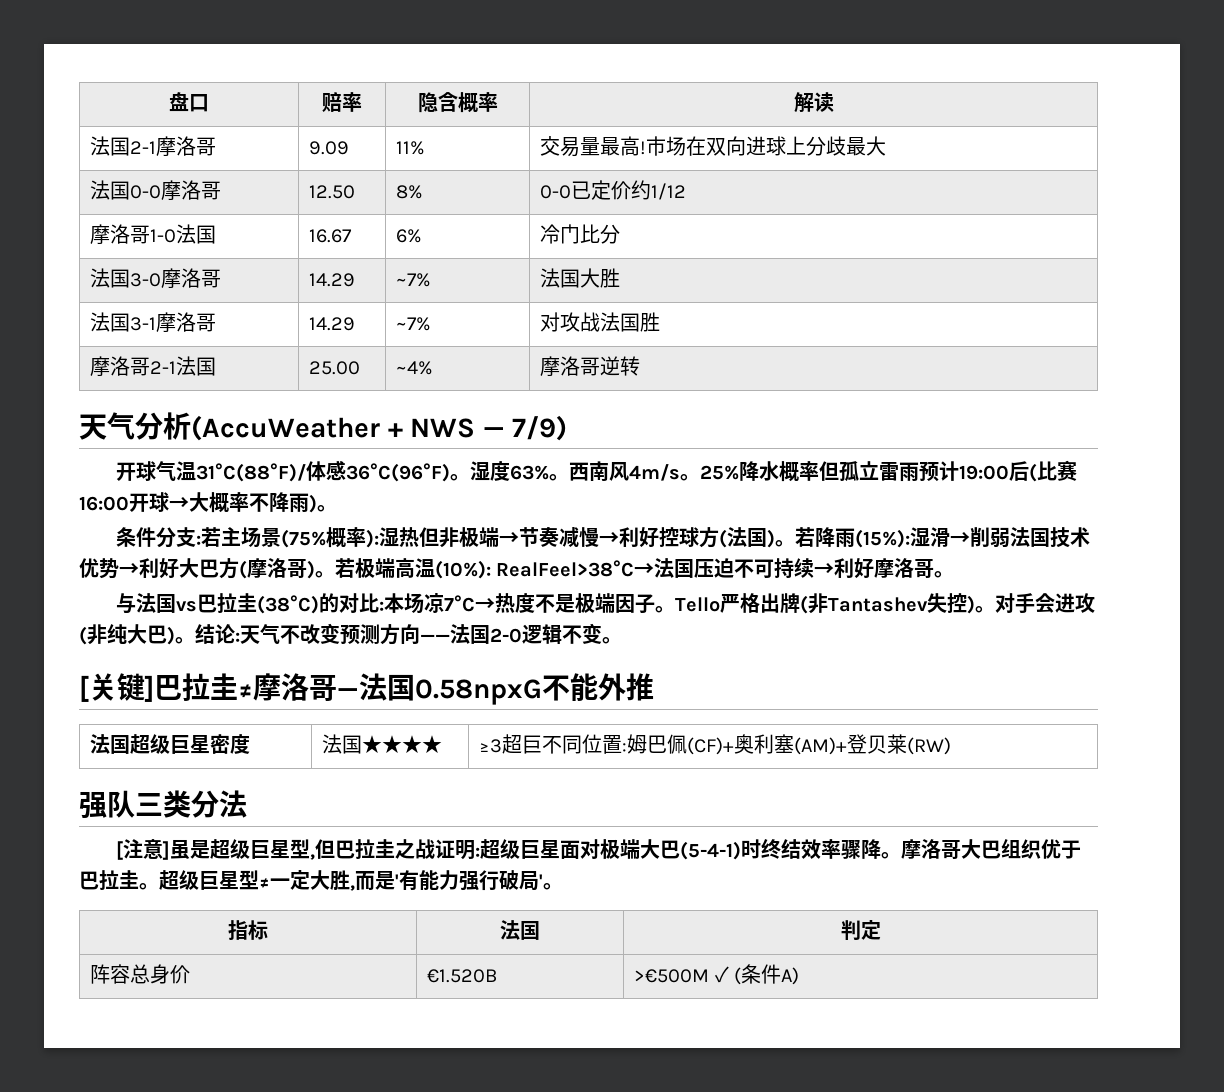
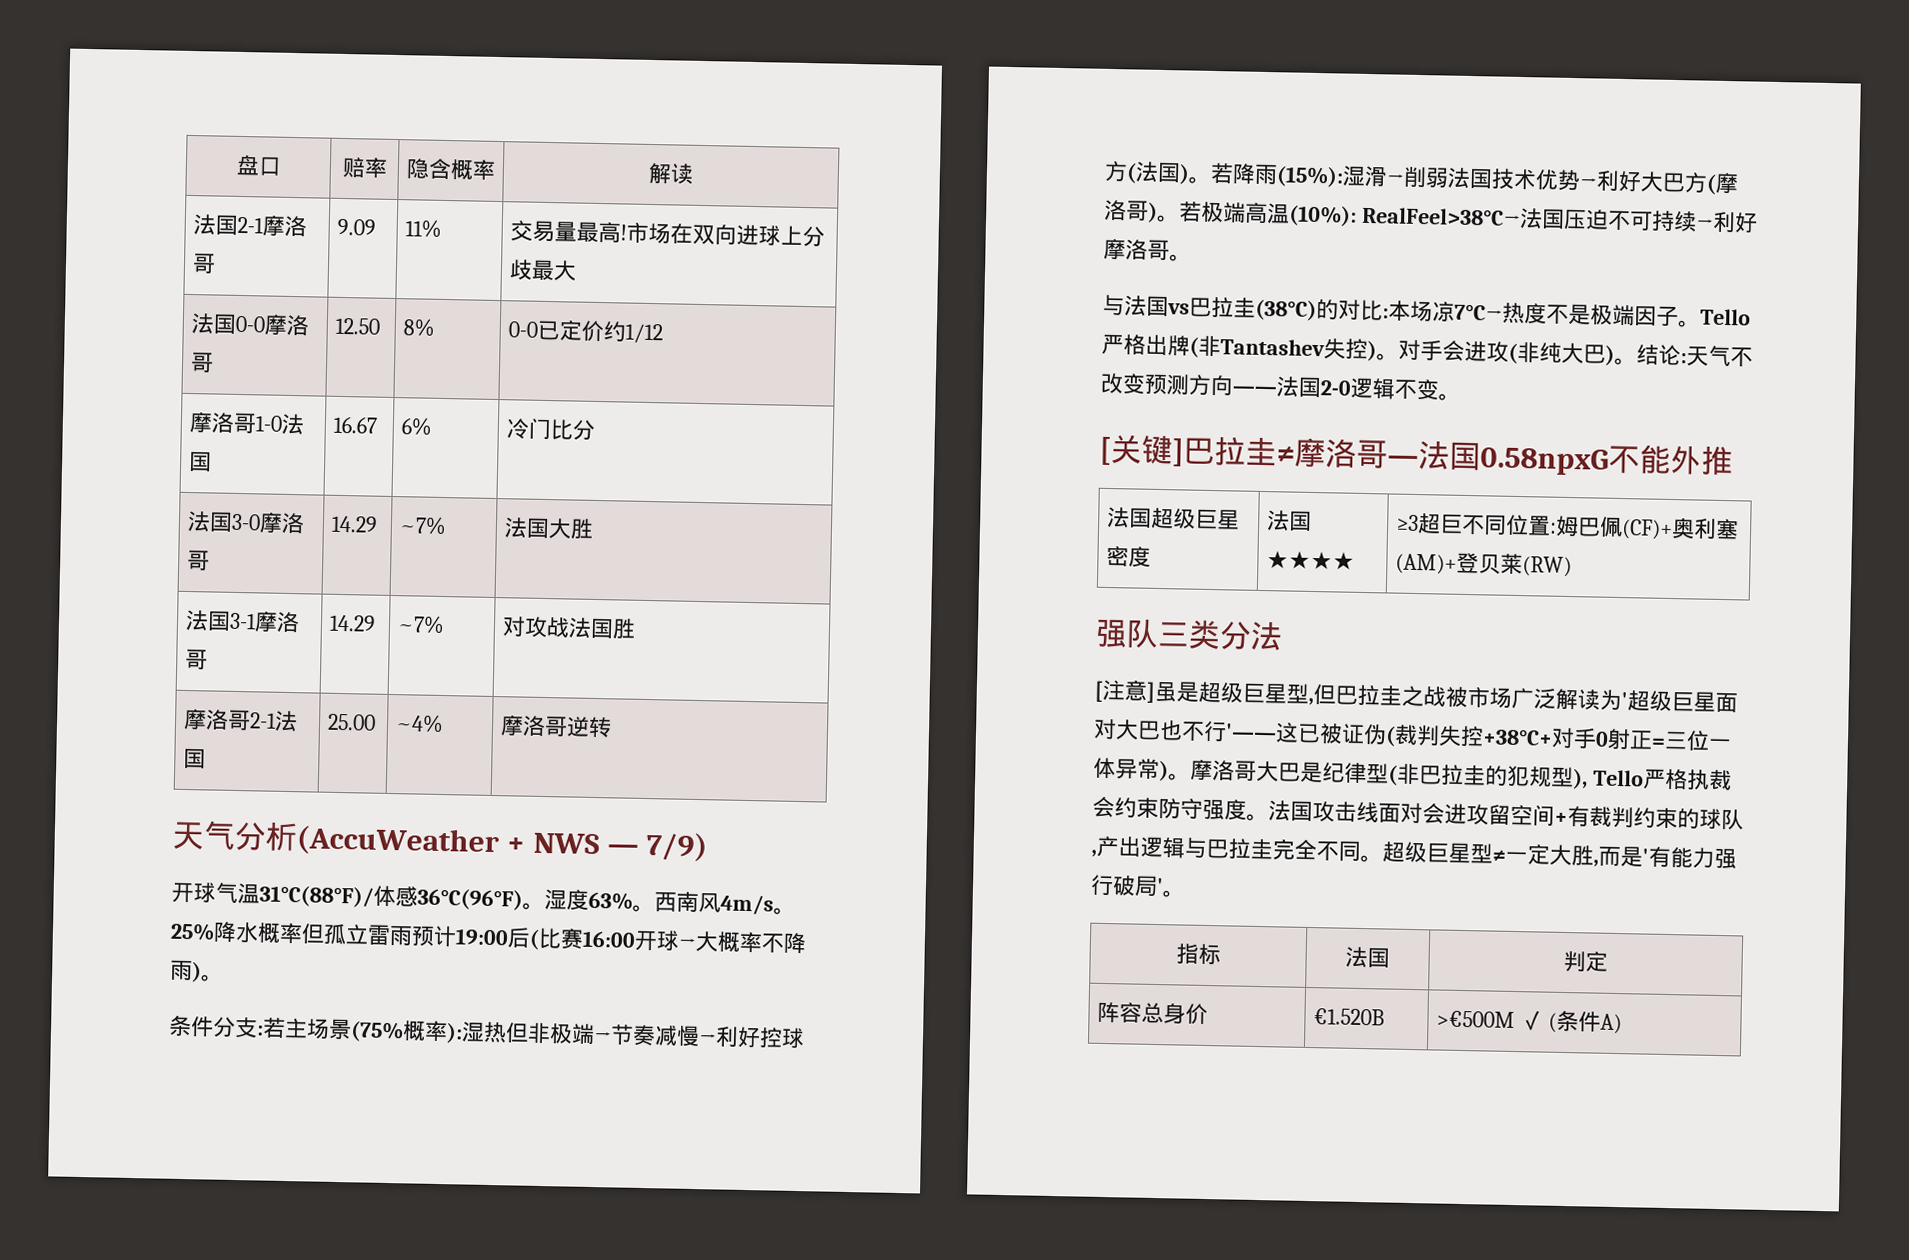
[434,839,1081,860] [79,870,139,890] 证明:超级巨星面对极端大巴(5-4-1)时终结效率骤降。摩洛哥大巴组织优于巴拉圭 -> [1445,686,1738,713] [1093,718,1732,751] [1093,757,1732,791] [1092,796,1744,831] [1091,835,1361,862] 被市场广泛解读为'超级巨星面对大巴也不行'——这已被证伪(裁判失控+38°C+对手0射正=三位一体异常)。摩洛哥大巴是纪律型(非巴拉圭的犯规型), Tello严格执裁会约束防守强度。法国攻击线面对会进攻留空间+有裁判约束的球队,产出逻辑与巴拉圭完全不同

